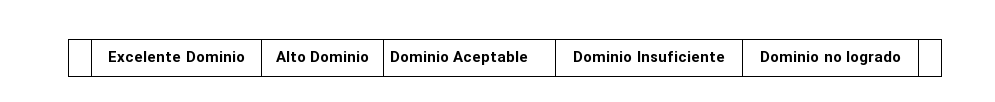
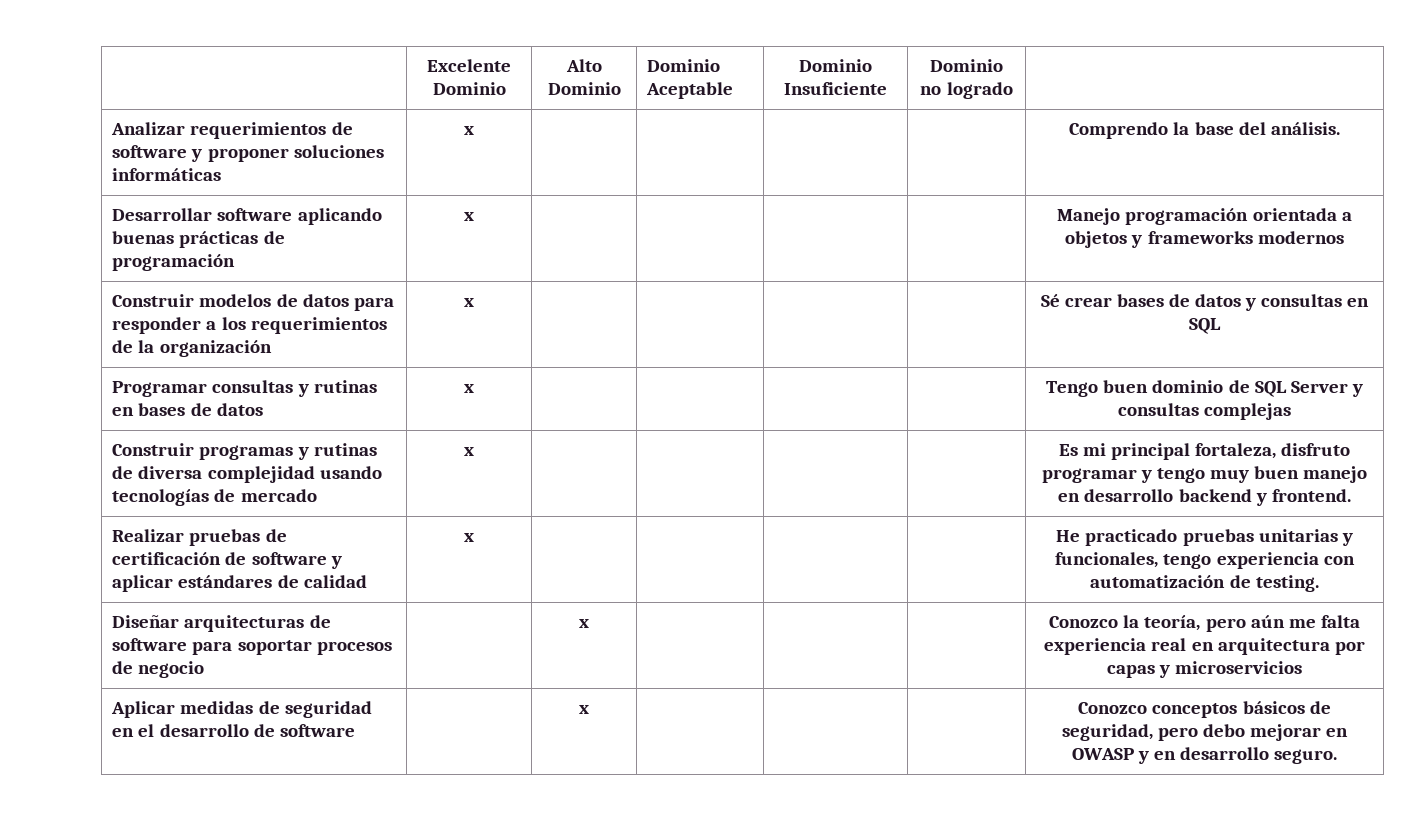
(901, 58) none -> [111,122,353,139] [112,145,384,162] [112,168,222,181] [464,126,474,135] [1069,122,1340,139] [112,208,382,225] [112,231,285,248] [112,254,236,271] [464,212,474,221] [1057,208,1352,225] [1065,231,1344,248] [112,294,394,311] [112,317,387,334] [112,340,272,357] [464,298,474,307] [1040,294,1370,311] [1188,318,1221,334] [112,380,377,397] [112,403,263,416] [464,384,474,393] [1046,380,1363,397] [1117,403,1292,420] [112,443,377,460] [112,466,382,483] [112,489,317,506] [464,447,474,456] [1058,443,1351,460] [1041,466,1368,483] [1058,489,1351,506] [112,529,287,546] [112,552,342,569] [112,575,367,592] [464,533,474,542] [1056,529,1353,546] [1055,552,1355,569] [1090,575,1319,592] [112,615,331,632] [112,638,392,655] [112,661,205,678] [579,619,589,628] [1049,615,1360,632] [1044,638,1365,655] [1106,661,1303,678] [111,701,372,718] [112,724,355,737] [579,705,589,714] [1078,701,1331,718] [1061,724,1349,741] [1071,747,1338,764] // Analizar requerimientos de software y proponer soluciones informáticas | x | | | | | Comprendo la base del análisis. // Desarrollar software aplicando buenas prácticas de programación | x | | | | | Manejo programación orientada a objetos y frameworks modernos // Construir modelos de datos para responder a los requerimientos de la organización | x | | | | | Sé crear bases de datos y consultas en SQL // Programar consultas y rutinas en bases de datos | x | | | | | Tengo buen dominio de SQL Server y consultas complejas // Construir programas y rutinas de diversa complejidad usando tecnologías de mercado | x | | | | | Es mi principal fortaleza, disfruto programar y tengo muy buen manejo en desarrollo backend y frontend. // Realizar pruebas de certificación de software y aplicar estándares de calidad | x | | | | | He practicado pruebas unitarias y funcionales, tengo experiencia con automatización de testing. // Diseñar arquitecturas de software para soportar procesos de negocio | | x | | | | Conozco la teoría, pero aún me falta experiencia real en arquitectura por capas y microservicios // Aplicar medidas de seguridad en el desarrollo de software | | x | | | | Conozco conceptos básicos de seguridad, pero debo mejorar en OWASP y en desarrollo seguro.

